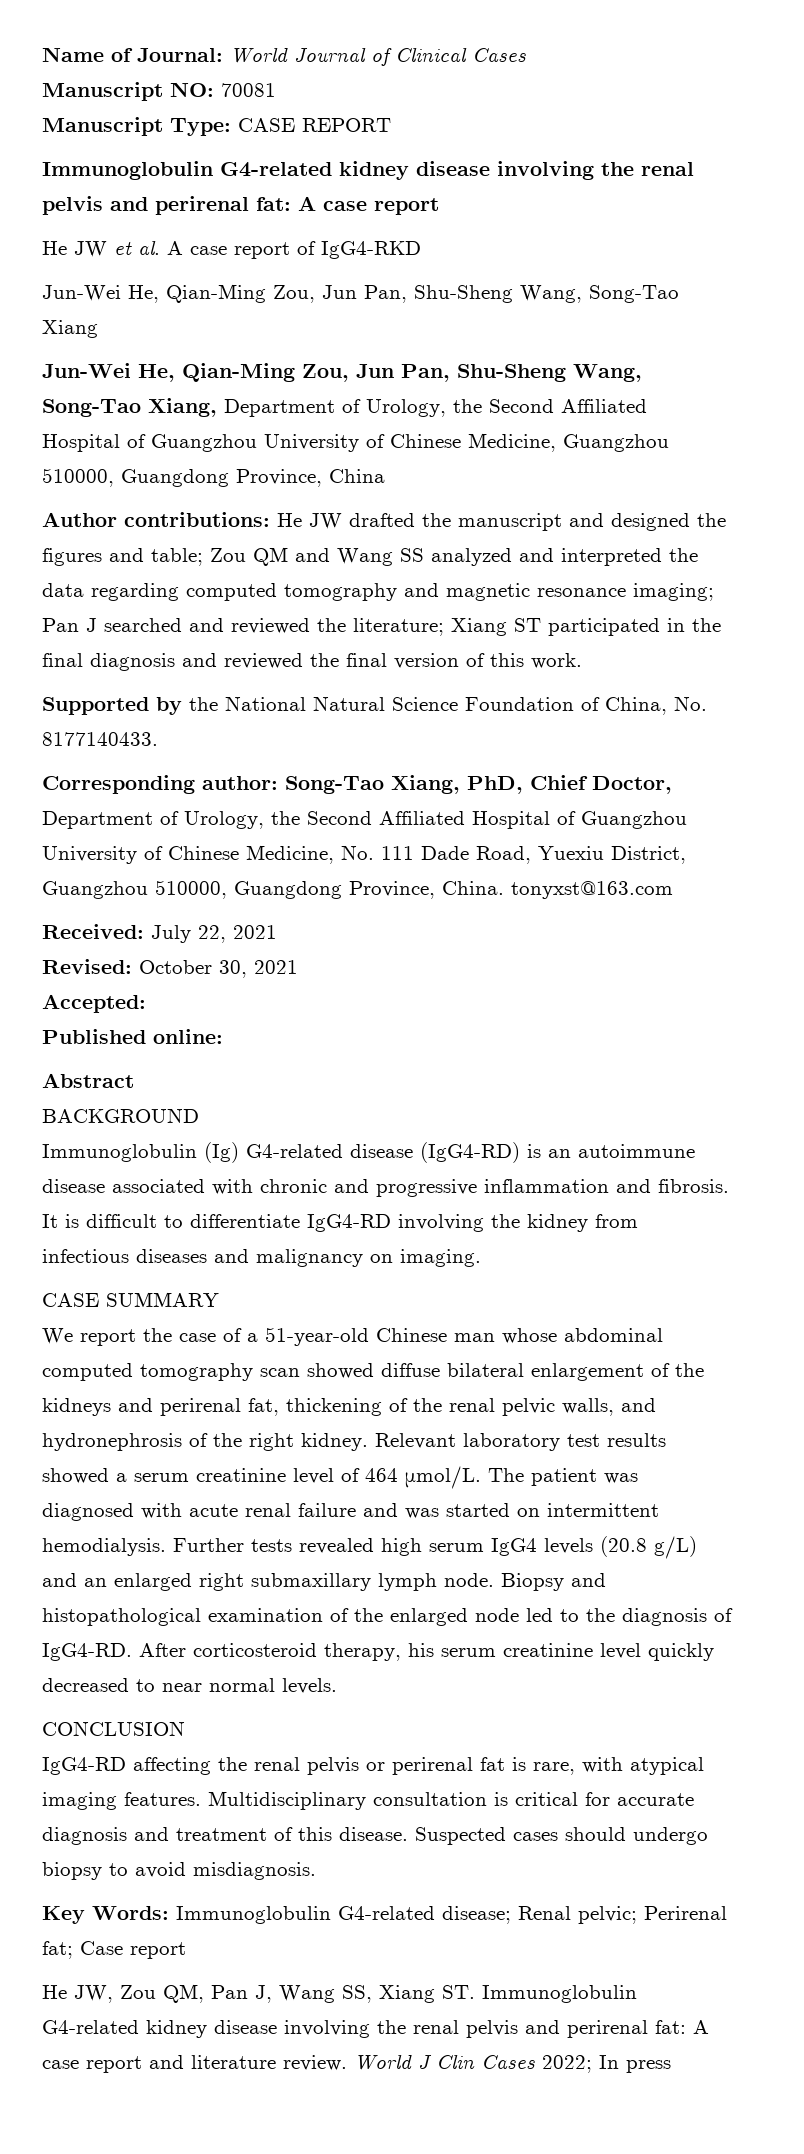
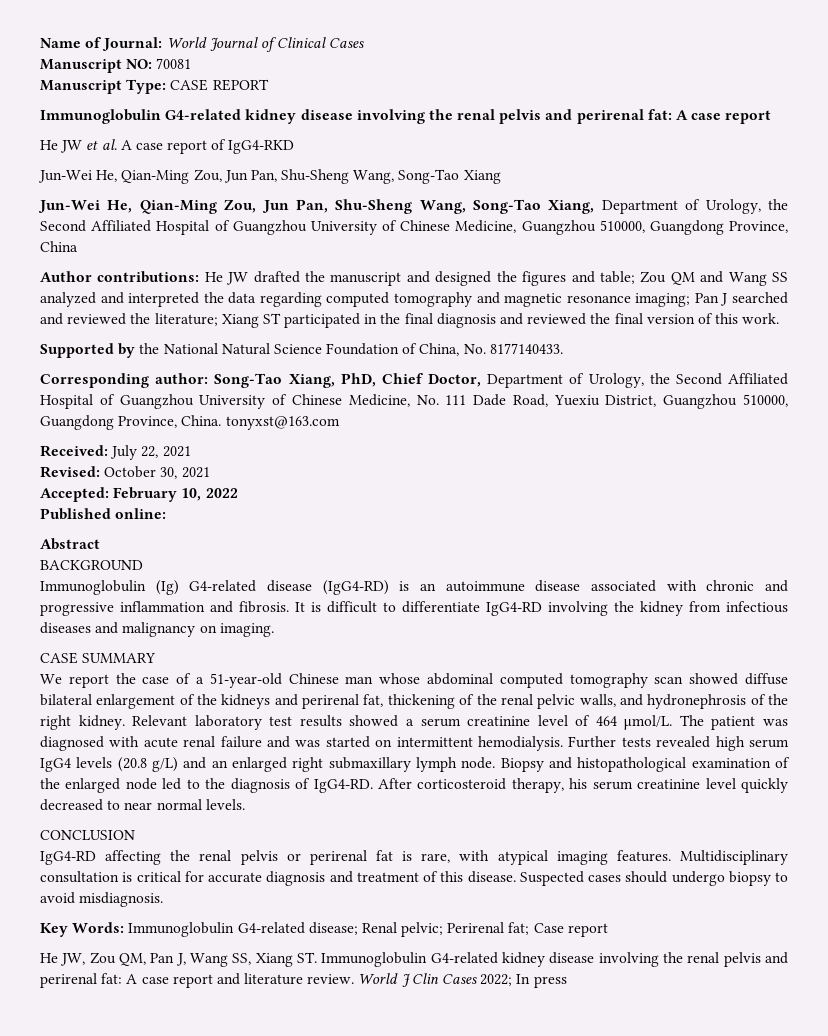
(146, 1003) none -> [113,487,238,502] February 10, 2022

